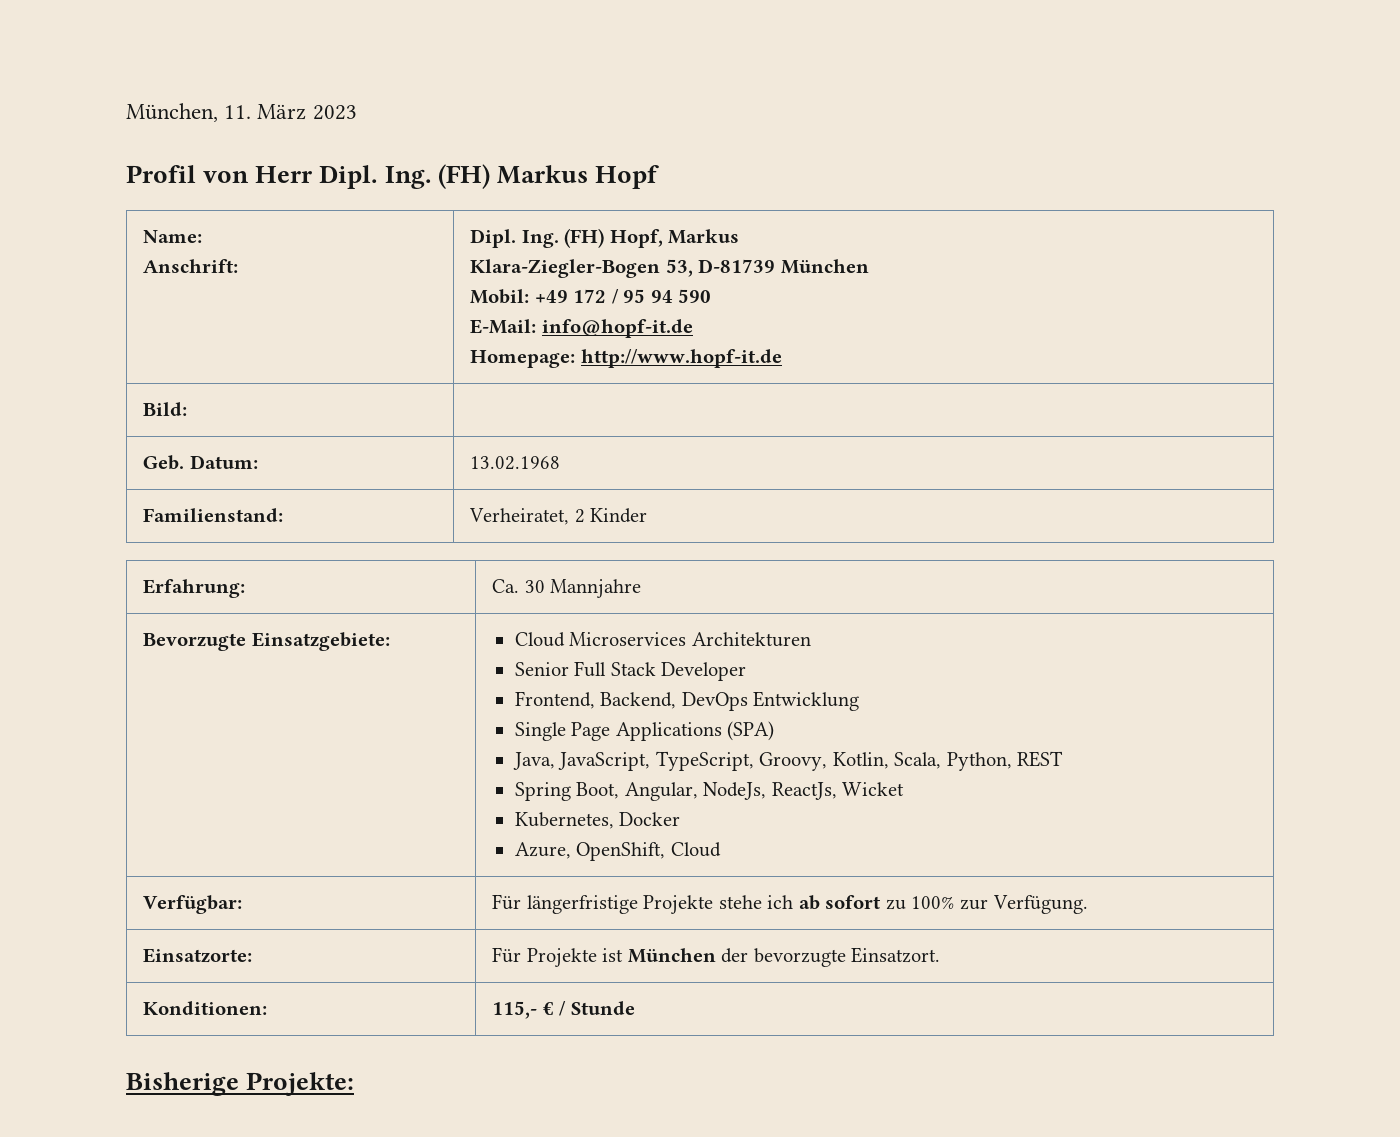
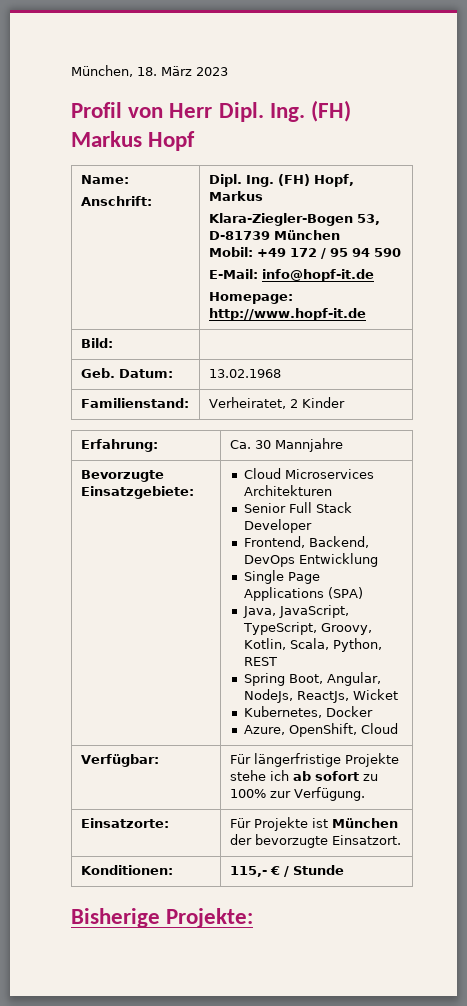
[224,105,252,119] 11. -> [137,67,157,76] 18.

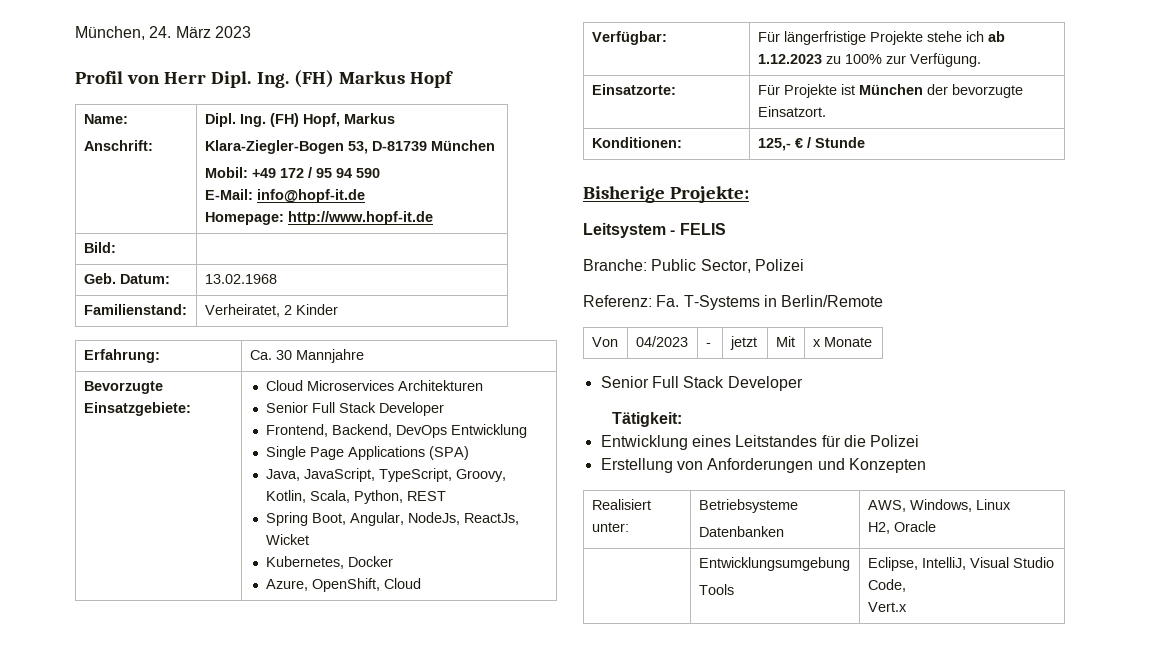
[137,67,157,76] 18. -> [149,26,172,38] 24.
[314,771,359,781] sofort -> [757,54,822,64] 1.12.2023
[229,866,267,877] 115,- -> [757,138,791,151] 125,-
(254, 918) none -> [583,223,726,238] [583,259,804,273] [583,295,884,310] [591,337,618,347] [635,336,688,347] [705,343,711,347] [729,336,757,350] [775,336,795,347] [812,337,872,347] [600,376,803,391] [612,412,683,427] [600,435,920,450] [600,458,926,473] [591,499,651,510] [591,522,629,532] [698,499,798,513] [698,526,784,537] [867,499,1011,512] [867,521,936,534] [698,557,850,571] [698,584,734,595] [867,557,1054,571] [867,579,906,592] [867,602,907,612] // Leitsystem - FELIS // Branche: Public Sector, Polizei // Referenz: Fa. T-Systems in Berlin/Remote // Von | 04/2023 | - | jetzt | Mit | x Monate // Senior Full Stack Developer // Tätigkeit: // Entwicklung eines Leitstandes für die Polizei // Erstellung von Anforderungen und Konzepten // Realisiert unter: | Betriebsysteme // Datenbanken | AWS, Windows, Linux // H2, Oracle // | Entwicklungsumgebung // Tools | Eclipse, IntelliJ, Visual Studio Code, // Vert.x

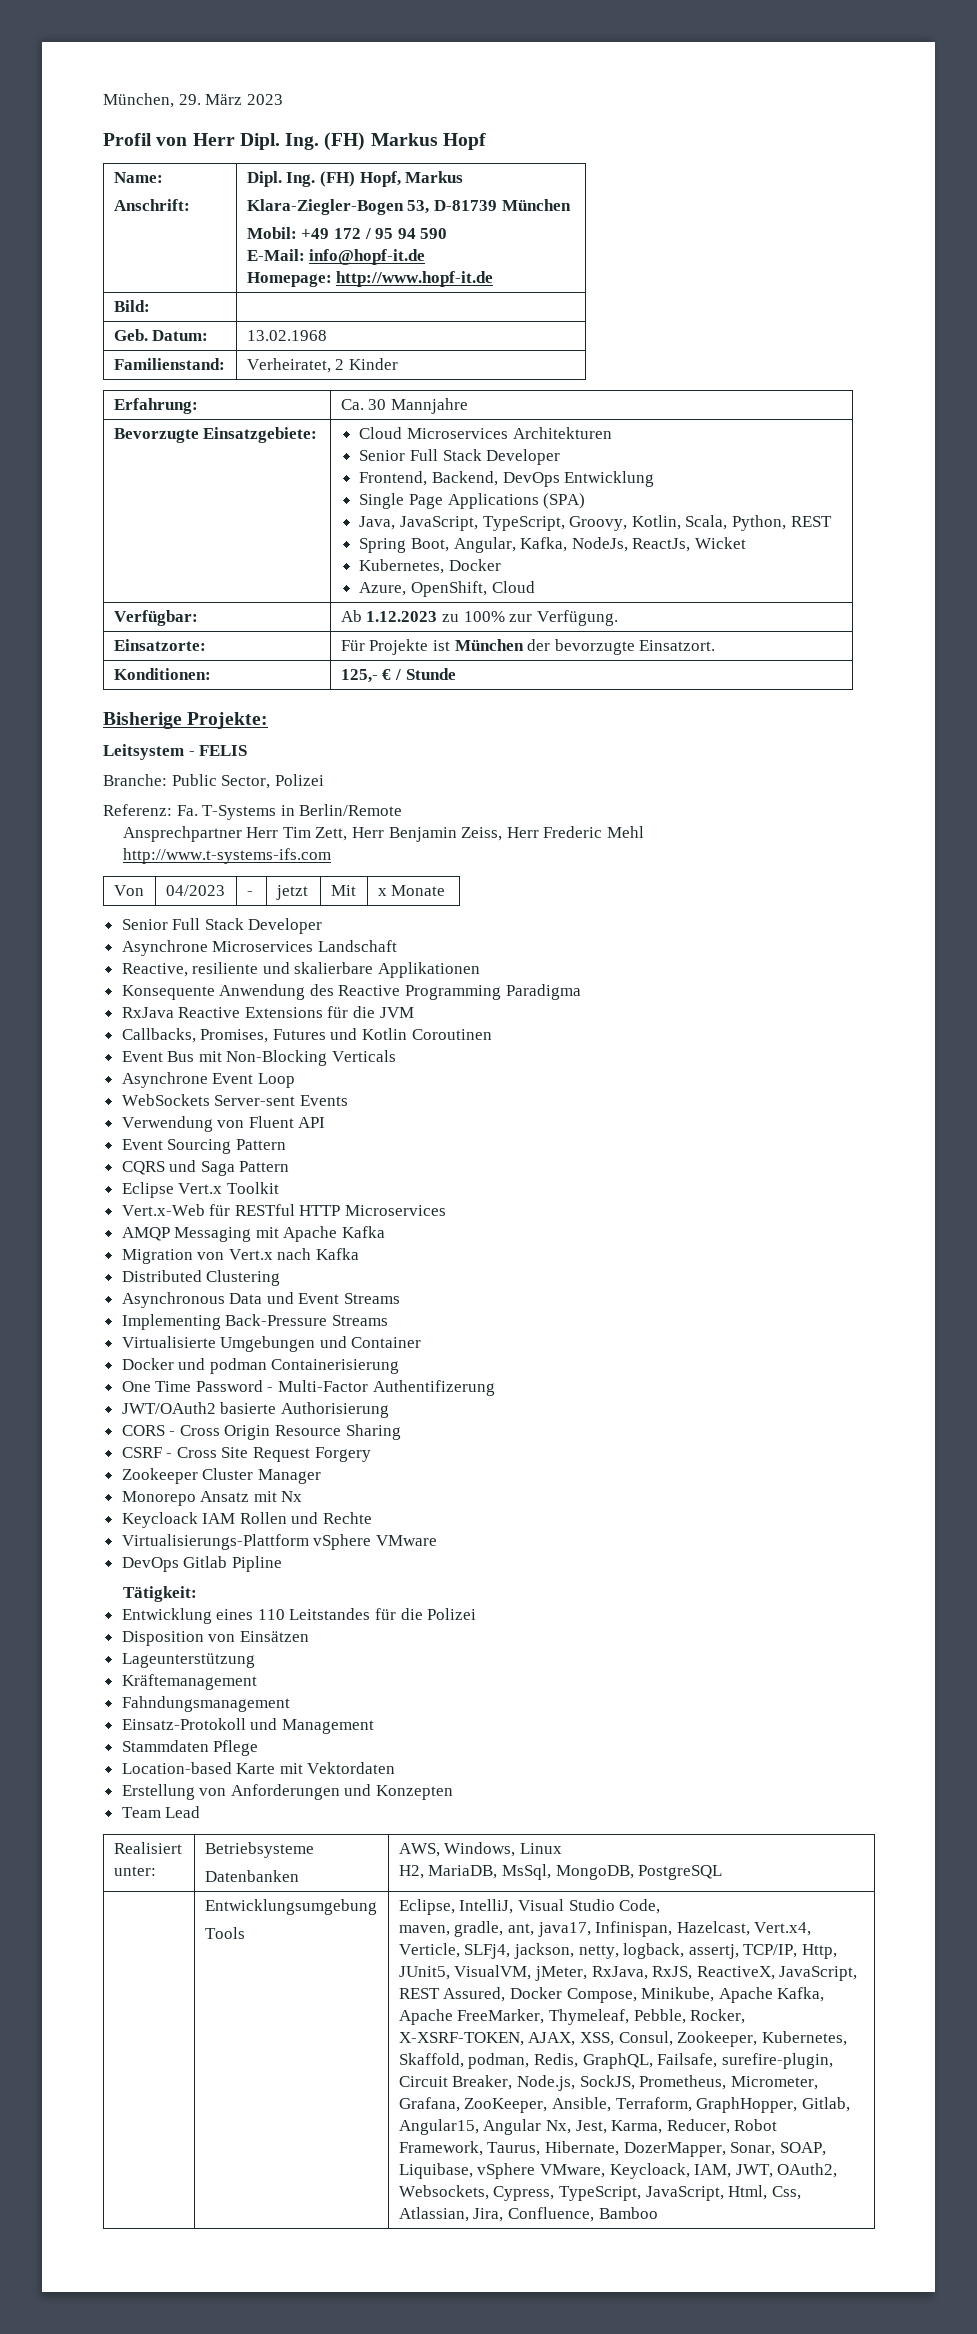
[149,26,172,38] 24. -> [178,94,201,105] 29.
(404, 519) none -> [520,537,568,552] Kafka,
[757,31,1005,45] Für längerfristige Projekte stehe ich ab -> [340,610,362,622] Ab
(884, 301) none -> [122,826,645,842] [122,848,331,864] // Ansprechpartner Herr Tim Zett, Herr Benjamin Zeiss, Herr Frederic Mehl // http://www.t-systems-ifs.com
(803, 383) none -> [121,940,397,956] [121,962,481,978] [121,984,581,1000] [121,1006,414,1018] [121,1028,492,1043] [121,1050,397,1066] [121,1072,295,1088] [121,1094,348,1106] [121,1116,326,1132] [121,1139,286,1154] [121,1160,290,1176] [121,1182,279,1198] [121,1204,447,1216] [121,1226,386,1242] [121,1248,360,1264] [121,1270,281,1286] [121,1292,401,1308] [121,1314,388,1330] [121,1336,422,1352] [121,1358,400,1374] [121,1380,495,1396] [121,1402,389,1418] [121,1424,401,1440] [121,1447,371,1462] [121,1468,321,1484] [121,1491,303,1506] [121,1512,373,1528] [121,1534,437,1550] [121,1556,282,1572] // Asynchrone Microservices Landschaft // Reactive, resiliente und skalierbare Applikationen // Konsequente Anwendung des Reactive Programming Paradigma // RxJava Reactive Extensions für die JVM // Callbacks, Promises, Futures und Kotlin Coroutinen // Event Bus mit Non-Blocking Verticals // Asynchrone Event Loop // WebSockets Server-sent Events // Verwendung von Fluent API // Event Sourcing Pattern // CQRS und Saga Pattern // Eclipse Vert.x Toolkit // Vert.x-Web für RESTful HTTP Microservices // AMQP Messaging mit Apache Kafka // Migration von Vert.x nach Kafka // Distributed Clustering // Asynchronous Data und Event Streams // Implementing Back-Pressure Streams // Virtualisierte Umgebungen und Container // Docker und podman Containerisierung // One Time Password - Multi-Factor Authentifizerung // JWT/OAuth2 basierte Authorisierung // CORS - Cross Origin Resource Sharing // CSRF - Cross Site Request Forgery // Zookeeper Cluster Manager // Monorepo Ansatz mit Nx // Keycloack IAM Rollen und Rechte // Virtualisierungs-Plattform vSphere VMware // DevOps Gitlab Pipline
(731, 441) none -> [257,1609,285,1620] 110
(920, 441) none -> [121,1631,309,1646] [121,1653,255,1668] [121,1674,257,1690] [121,1696,290,1712] [121,1718,374,1734] [121,1740,259,1756] [121,1762,396,1774] // Disposition von Einsätzen // Lageunterstützung // Kräftemanagement // Fahndungsmanagement // Einsatz-Protokoll und Management // Stammdaten Pflege // Location-based Karte mit Vektordaten
(926, 465) none -> [121,1806,201,1818] // Team Lead
[893,521,936,532] Oracle -> [428,1864,723,1880] MariaDB, MsSql, MongoDB, PostgreSQL
[867,602,907,612] Vert.x -> [398,1921,812,1937] [398,1943,837,1959] [398,1965,858,1981] [398,1987,825,2003] [398,2009,746,2025] [398,2031,847,2047] [398,2053,833,2069] [398,2075,818,2091] [398,2097,850,2113] [398,2119,778,2135] [398,2141,826,2157] [398,2163,838,2179] [398,2185,801,2201] [398,2207,658,2222] maven, gradle, ant, java17, Infinispan, Hazelcast, Vert.x4, Verticle, SLFj4, jackson, netty, logback, assertj, TCP/IP, Http, JUnit5, VisualVM, jMeter, RxJava, RxJS, ReactiveX, JavaScript, REST Assured, Docker Compose, Minikube, Apache Kafka, Apache FreeMarker, Thymeleaf, Pebble, Rocker, X-XSRF-TOKEN, AJAX, XSS, Consul, Zookeeper, Kubernetes, Skaffold, podman, Redis, GraphQL, Failsafe, surefire-plugin, Circuit Breaker, Node.js, SockJS, Prometheus, Micrometer, Grafana, ZooKeeper, Ansible, Terraform, GraphHopper, Gitlab, Angular15, Angular Nx, Jest, Karma, Reducer, Robot Framework, Taurus, Hibernate, DozerMapper, Sonar, SOAP, Liquibase, vSphere VMware, Keycloack, IAM, JWT, OAuth2, Websockets, Cypress, TypeScript, JavaScript, Html, Css, Atlassian, Jira, Confluence, Bamboo

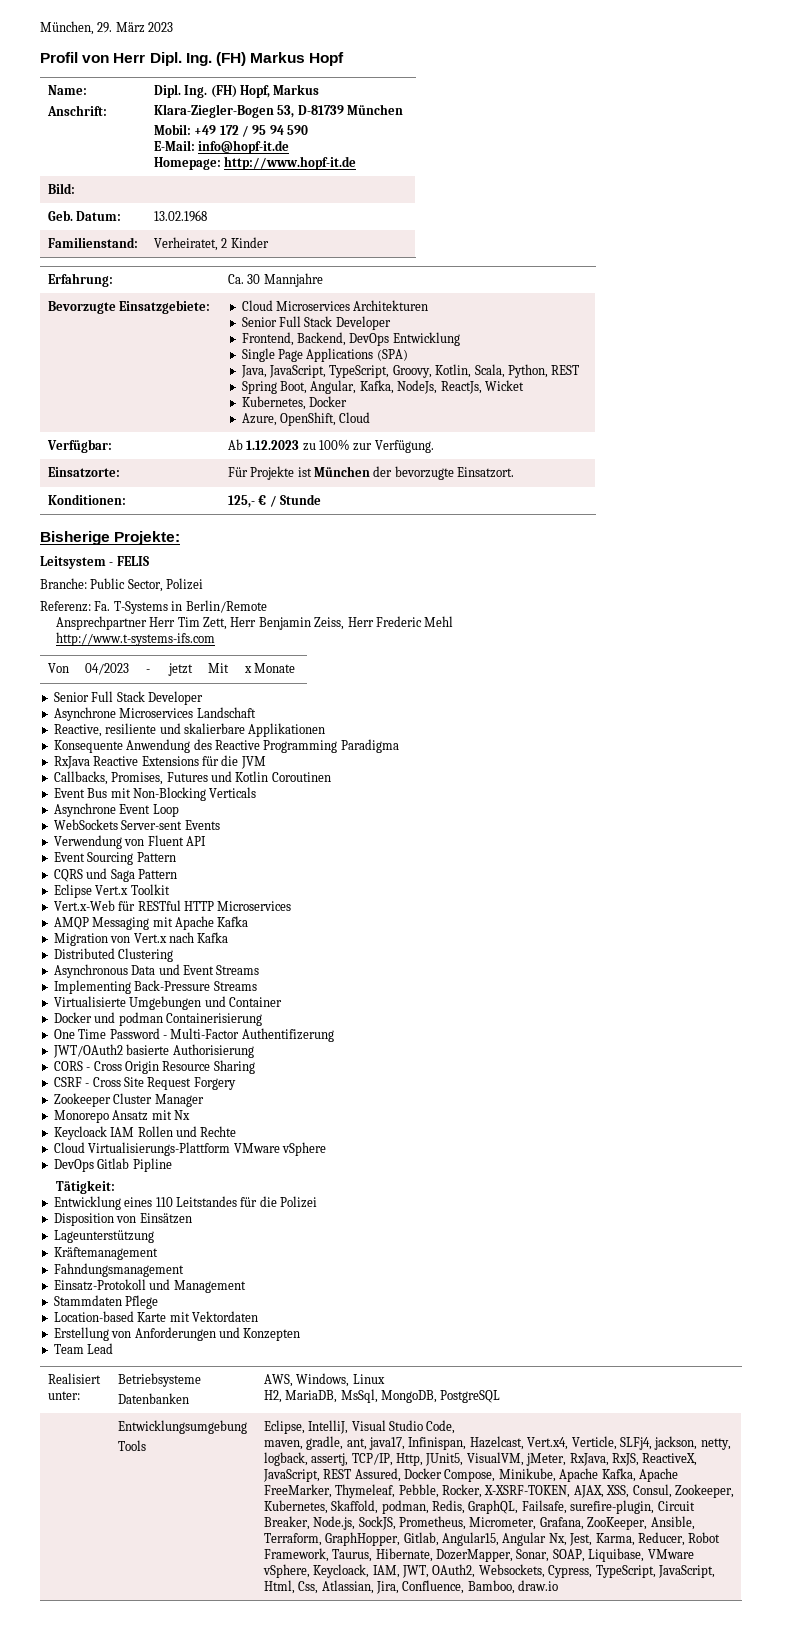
[121,1534,437,1550] Virtualisierungs-Plattform vSphere VMware -> [53,1142,326,1156] Cloud Virtualisierungs-Plattform VMware vSphere
[477,2163,605,2179] vSphere VMware, -> [647,1549,694,1559] [262,1564,310,1578] VMware vSphere,
[598,2207,658,2219] Bamboo -> [467,1580,559,1594] Bamboo, draw.io

